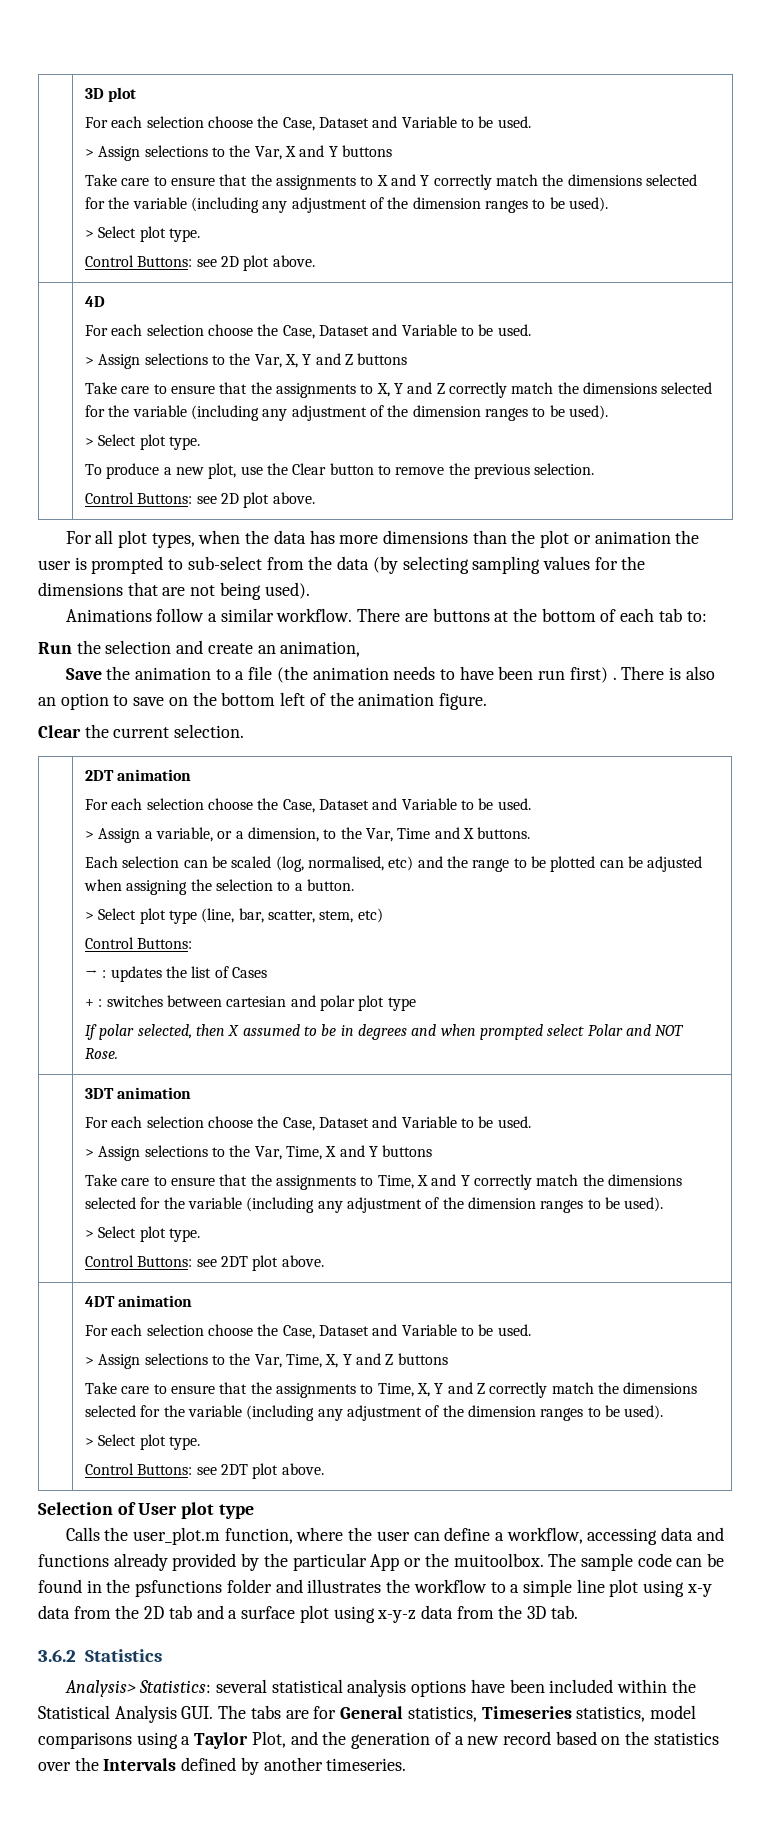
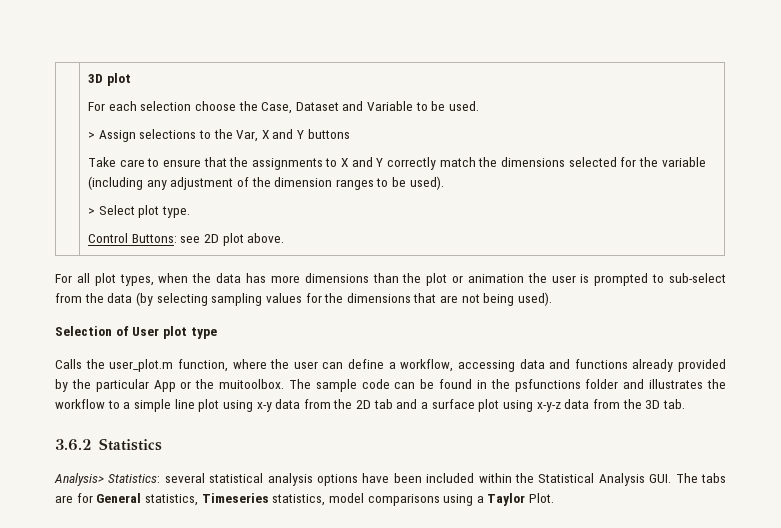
[85,296,106,307] [85,324,531,339] [85,353,408,369] [85,382,713,398] [85,405,608,421] [85,434,200,450] [85,463,595,479] [85,492,315,508] // | 4D // For each selection choose the Case, Dataset and Variable to be used. // > Assign selections to the Var, X, Y and Z buttons // Take care to ensure that the assignments to X, Y and Z correctly match the dimensions selected for the variable (including any adjustment of the dimension ranges to be used). // > Select plot type. // To produce a new plot, use the Clear button to remove the previous selection. // Control Buttons: see 2D plot above. -> (285, 238) none
[65,608,707,622] [38,640,361,657] [65,666,715,683] [38,692,487,710] [38,724,245,738] [85,769,192,781] [85,798,531,813] [85,827,531,843] [85,856,703,872] [84,879,354,895] [85,908,383,924] [85,937,193,949] [85,966,267,982] [85,995,416,1011] [85,1024,685,1040] [85,1048,119,1059] [85,1087,192,1099] [85,1116,531,1131] [85,1145,433,1161] [85,1174,682,1190] [85,1197,664,1213] [85,1226,200,1242] [85,1255,324,1271] [85,1295,193,1307] [85,1324,531,1339] [85,1353,448,1369] [85,1382,698,1398] [85,1405,664,1421] [85,1434,200,1450] [85,1463,324,1479] // Animations follow a similar workflow. There are buttons at the bottom of each tab to: // Run the selection and create an animation, // Save the animation to a file (the animation needs to have been run first) . There is also an option to save on the bottom left of the animation figure. // Clear the current selection. // | 2DT animation // For each selection choose the Case, Dataset and Variable to be used. // > Assign a variable, or a dimension, to the Var, Time and X buttons. // Each selection can be scaled (log, normalised, etc) and the range to be plotted can be adjusted when assigning the selection to a button. // > Select plot type (line, bar, scatter, stem, etc) // Control Buttons: // → : updates the list of Cases // + : switches between cartesian and polar plot type // If polar selected, then X assumed to be in degrees and when prompted select Polar and NOT Rose. // | 3DT animation // For each selection choose the Case, Dataset and Variable to be used. // > Assign selections to the Var, Time, X and Y buttons // Take care to ensure that the assignments to Time, X and Y correctly match the dimensions selected for the variable (including any adjustment of the dimension ranges to be used). // > Select plot type. // Control Buttons: see 2DT plot above. // | 4DT animation // For each selection choose the Case, Dataset and Variable to be used. // > Assign selections to the Var, Time, X, Y and Z buttons // Take care to ensure that the assignments to Time, X, Y and Z correctly match the dimensions selected for the variable (including any adjustment of the dimension ranges to be used). // > Select plot type. // Control Buttons: see 2DT plot above. -> (553, 299) none
[251,1731,719,1749] [38,1757,407,1775] Plot, and the generation of a new record based on the statistics over the Intervals defined by another timeseries. -> [529,493,555,503] Plot.

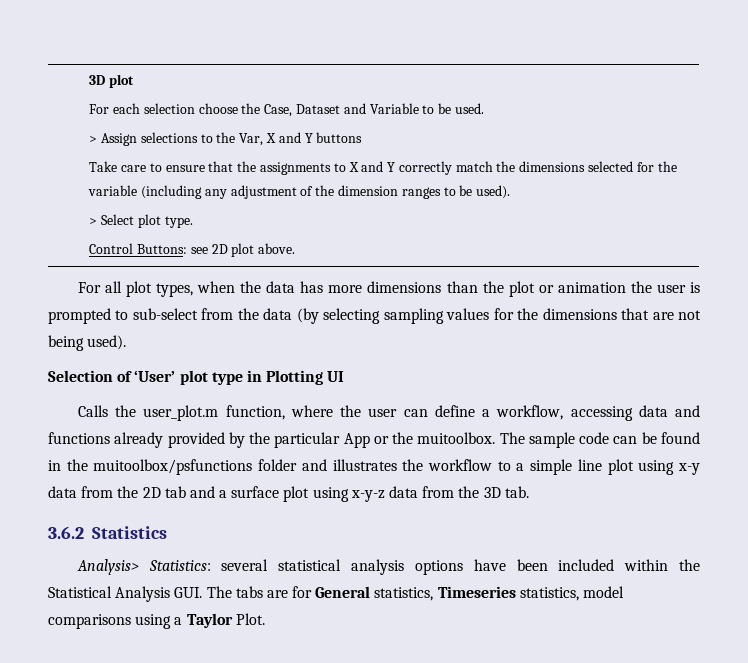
[132,327,160,336] User -> [134,370,176,382] ‘User’
(217, 333) none -> [246,370,345,385] in Plotting UI
[514,379,581,392] psfunctions -> [93,459,253,475] muitoolbox/psfunctions

